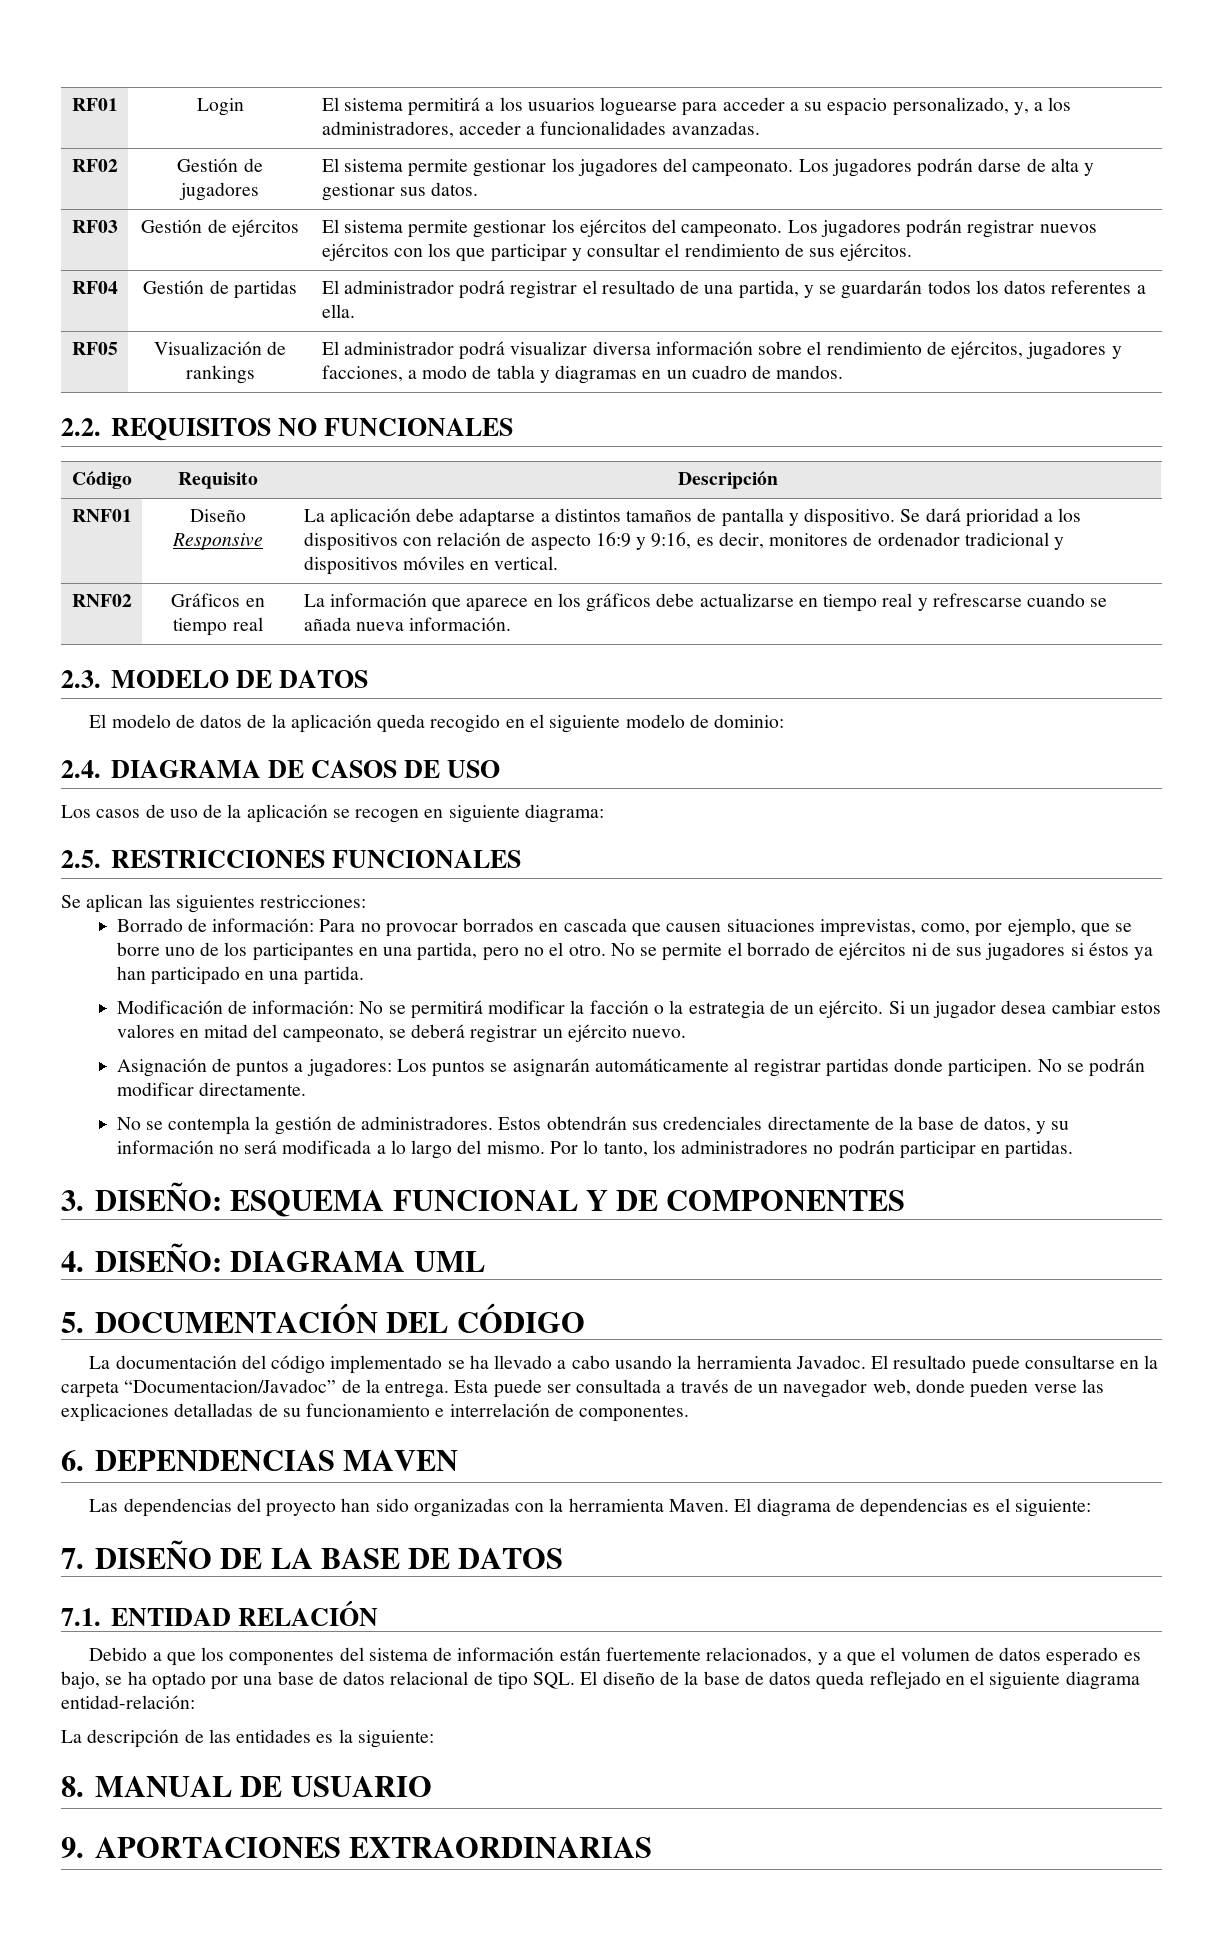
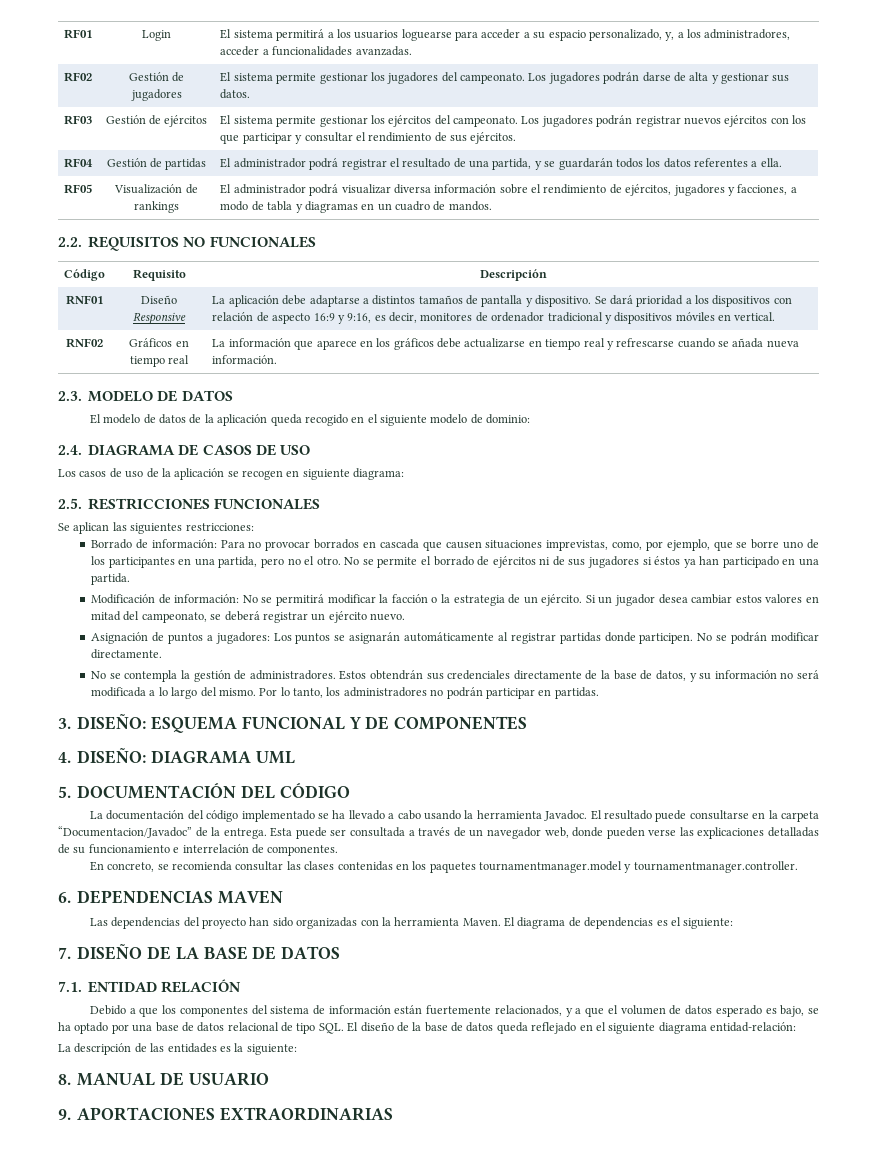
(690, 1413) none -> [89,861,798,873] // En concreto, se recomienda consultar las clases contenidas en los paquetes tournamentmanager.model y tournamentmanager.controller.

